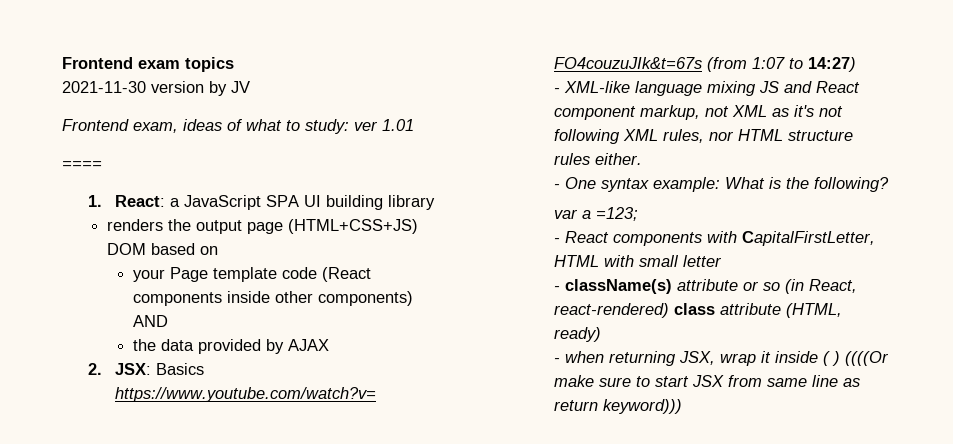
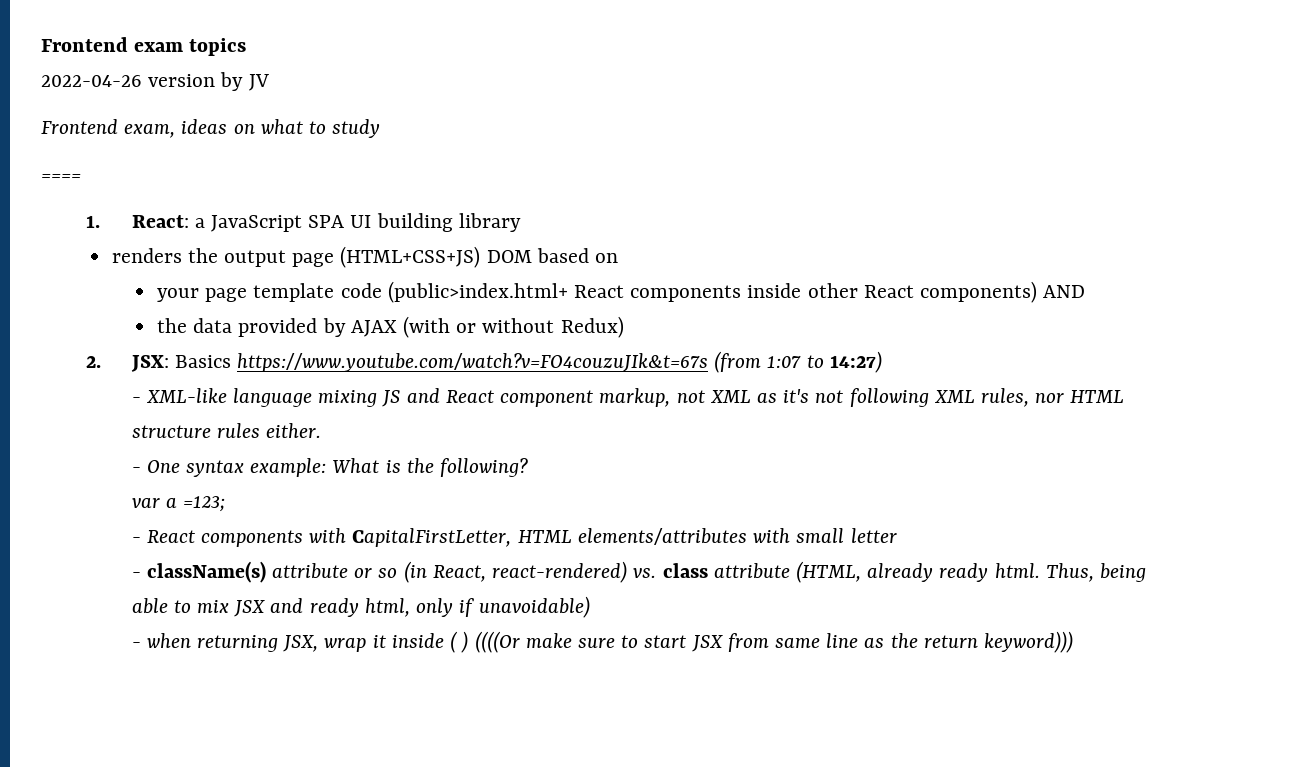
[62,81,146,93] 2021-11-30 -> [41,75,142,87] 2022-04-26
[227,119,243,131] of -> [233,124,255,134] on
[305,119,414,134] study: ver 1.01 -> [332,119,381,138] study
[169,267,208,282] Page -> [205,288,248,302] page
[321,267,371,282] (React -> [387,281,624,303] (public>index.html+ React
(313, 297) none -> [863,285,914,298] React
(329, 345) none -> [402,316,624,338] (with or without Redux)
(599, 261) none -> [577,528,747,545] elements/attributes
(669, 310) none -> [633,568,657,578] vs.
[553,327,601,342] ready) -> [867,563,1146,582] [131,596,590,618] already ready html. Thus, being able to mix JSX and ready html, only if unavoidable)
(860, 382) none -> [890,633,918,648] the

